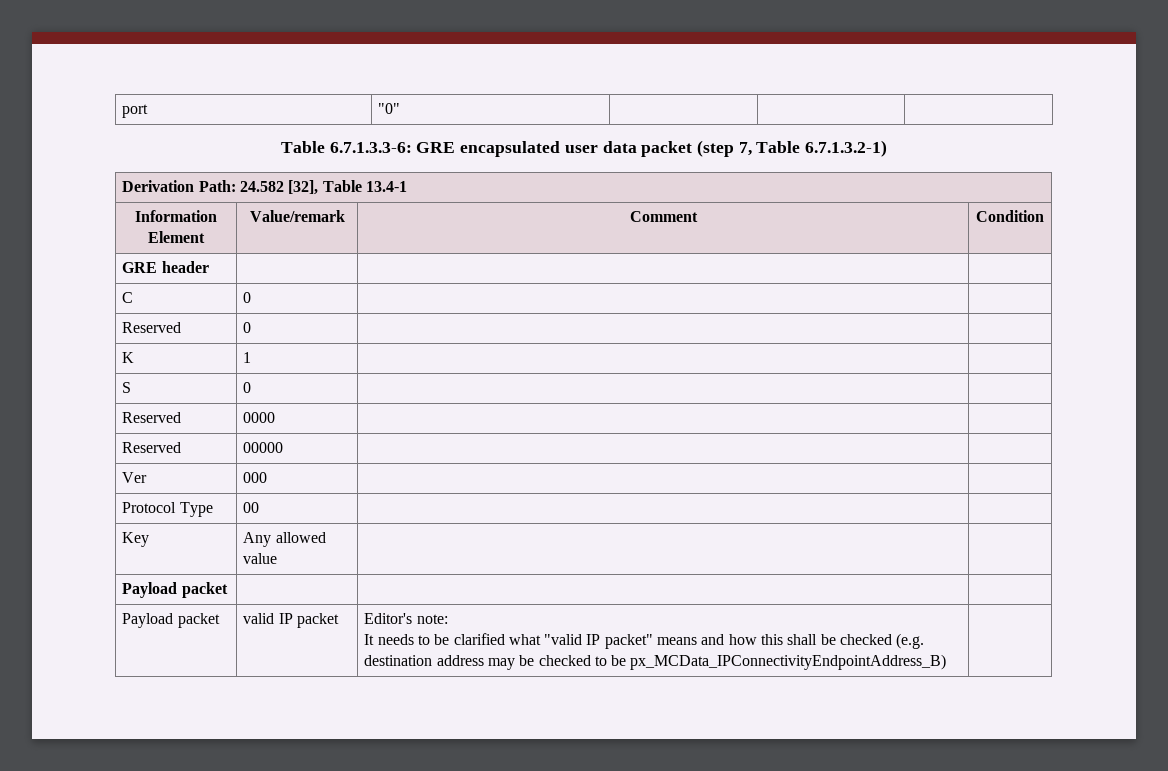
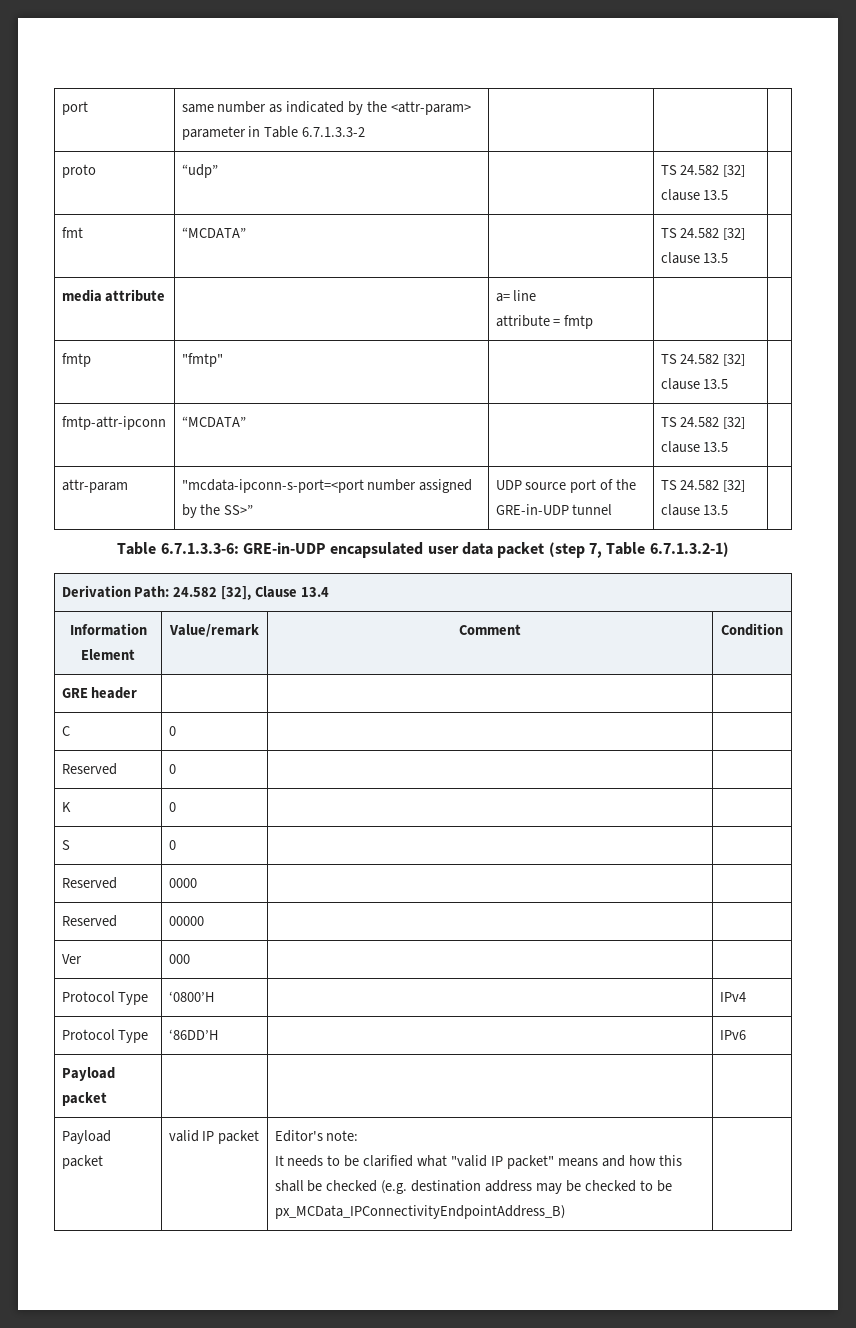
[378,103,401,114] "0" | | -> [181,101,472,115] [181,126,366,140] [61,164,96,178] [181,164,218,178] [660,165,746,177] [660,189,729,201] [61,227,83,238] [181,227,246,238] [660,228,746,240] [660,252,729,264] [61,289,166,302] [495,290,537,302] [495,315,594,329] [61,353,91,367] [181,353,223,367] [660,354,746,366] [660,378,729,390] [61,416,166,430] [181,416,246,427] [660,417,746,429] [660,441,729,453] [61,479,128,493] [181,479,473,493] [181,504,254,518] [495,479,637,493] [495,504,613,515] [660,480,746,492] [660,504,729,516] same number as indicated by the <attr-param> parameter in Table 6.7.1.3.3-2 | | | // proto | “udp” | | TS 24.582 [32] clause 13.5 | // fmt | “MCDATA” | | TS 24.582 [32] clause 13.5 | // media attribute | | a= line // attribute = fmtp | | // fmtp | "fmtp" | | TS 24.582 [32] clause 13.5 | // fmtp-attr-ipconn | “MCDATA” | | TS 24.582 [32] clause 13.5 | // attr-param | "mcdata-ipconn-s-port=<port number assigned by the SS>” | UDP source port of the GRE-in-UDP tunnel | TS 24.582 [32] clause 13.5
[416,142,456,153] GRE -> [243,542,327,554] GRE-in-UDP
[322,180,407,192] Table 13.4-1 -> [255,586,330,598] Clause 13.4
[243,352,252,363] 1 -> [168,802,176,812] 0
[243,502,260,513] [122,532,150,547] [243,532,326,547] [243,553,278,564] 00 | | // Key | Any allowed value | | -> [168,991,214,1002] [719,992,746,1002] [61,1029,149,1043] [168,1029,218,1040] [719,1030,746,1040] ‘0800’H | | IPv4 // Protocol Type | ‘86DD’H | | IPv6

